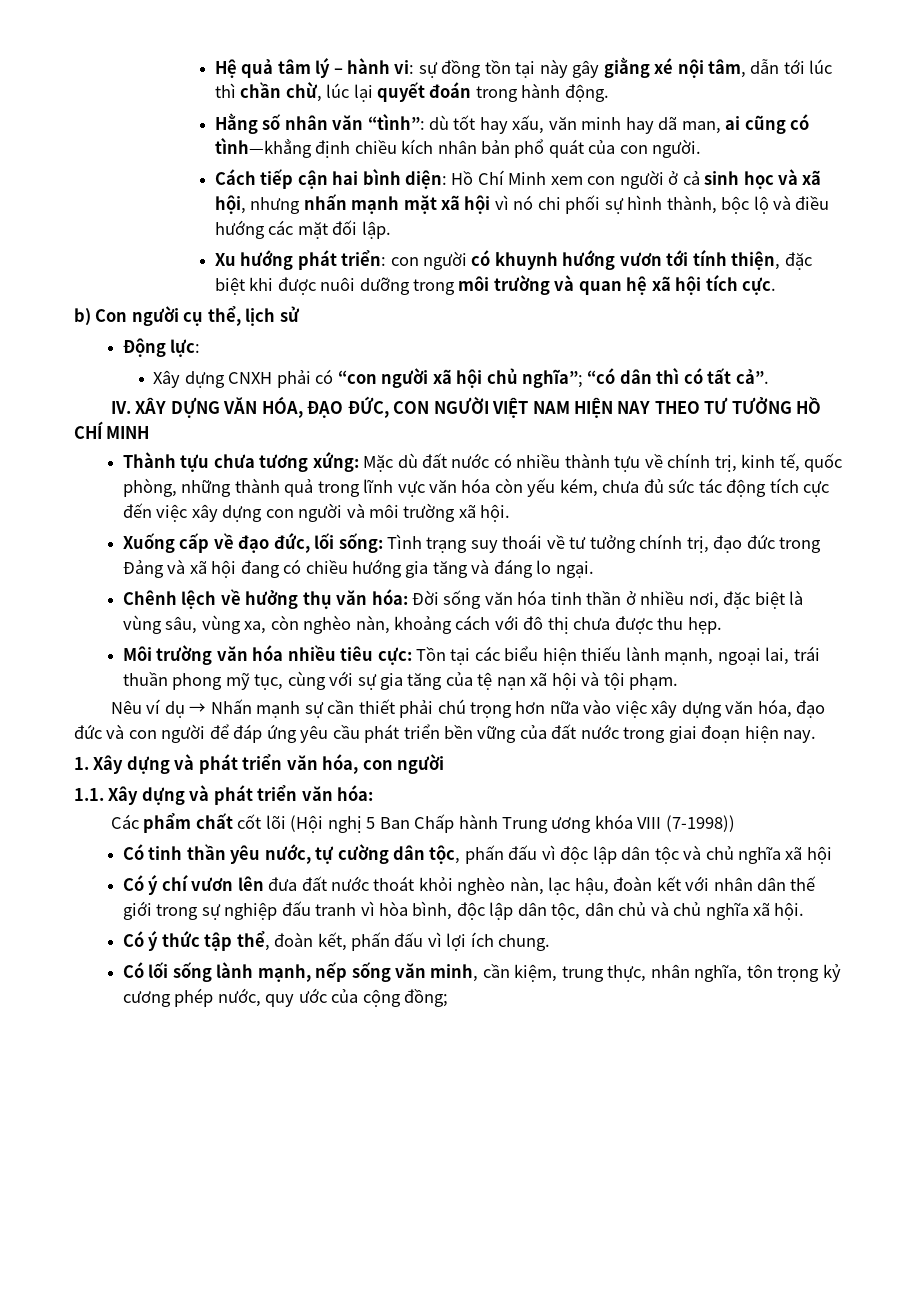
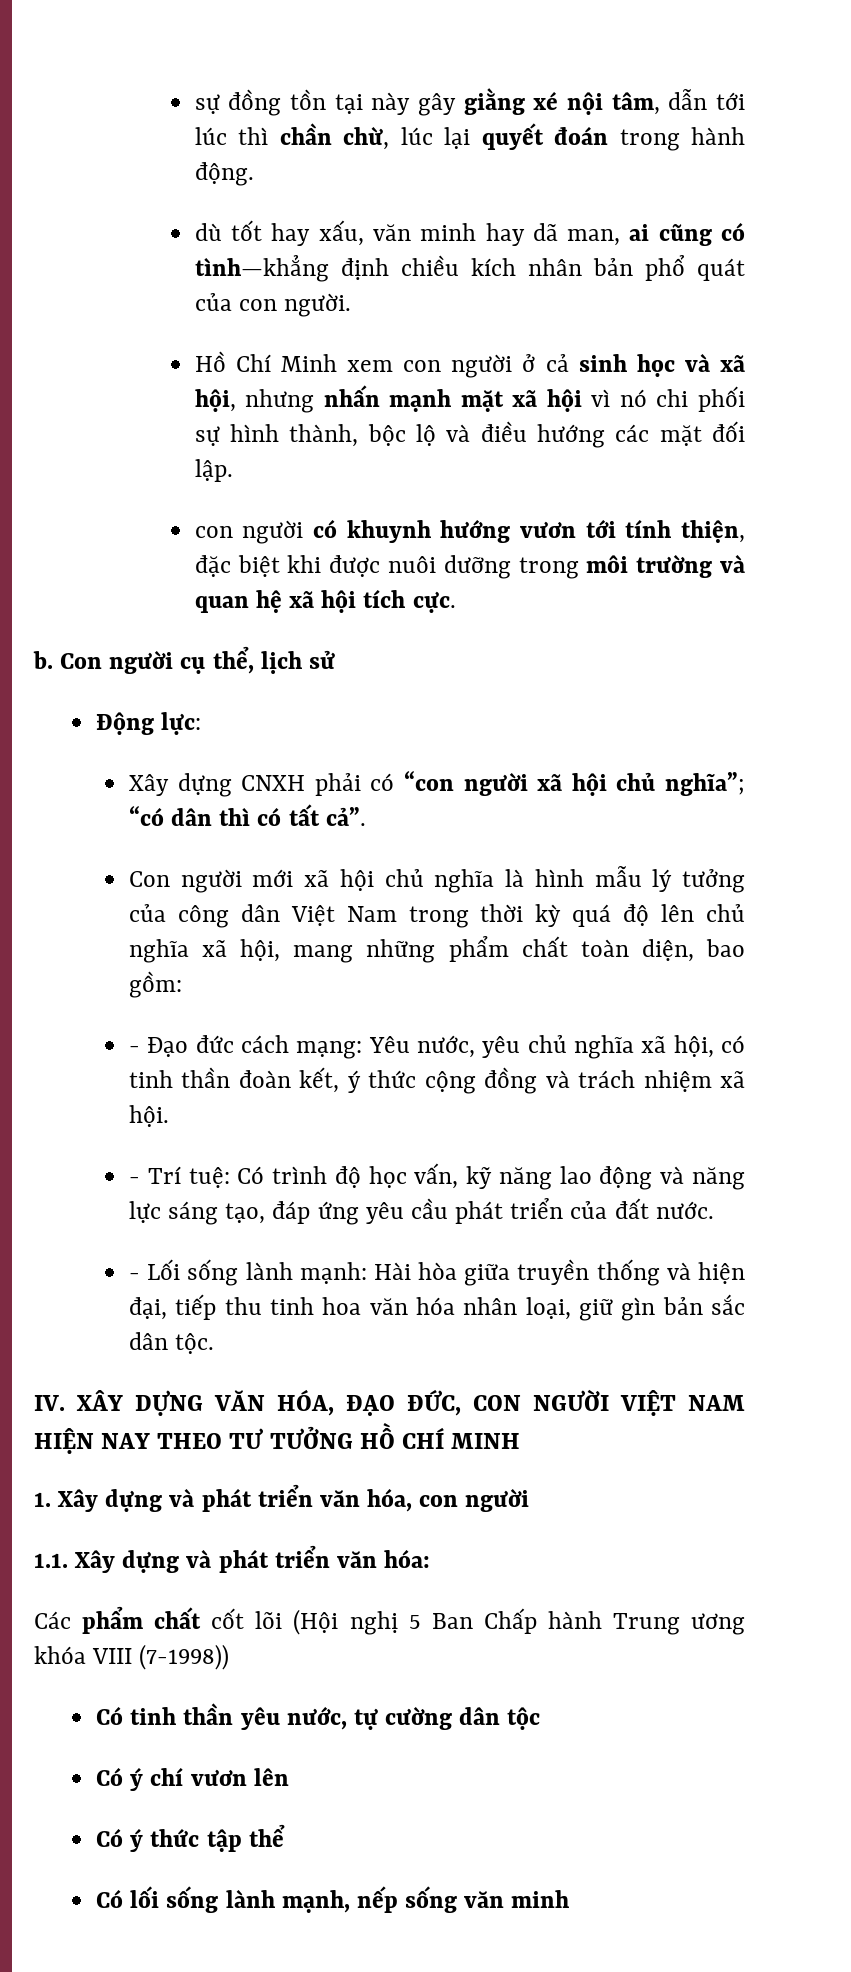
[214,58,415,78] Hệ quả tâm lý – hành vi: -> (194, 104) none
[214,113,425,134] Hằng số nhân văn “tình”: -> (254, 174) none
[214,169,447,189] Cách tiếp cận hai bình diện: -> (352, 305) none
[214,250,387,270] Xu hướng phát triển: -> (233, 470) none
[74,308,91,326] b) -> [33,651,53,669] b.
(769, 376) none -> [128,866,745,893] [128,904,745,928] [128,936,746,963] [128,971,182,998] [128,1035,746,1059] [128,1067,746,1094] [128,1105,169,1127] [128,1163,745,1190] [128,1198,714,1225] [128,1259,745,1286] [128,1294,745,1321] [128,1332,215,1354] // Con người mới xã hội chủ nghĩa là hình mẫu lý tưởng của công dân Việt Nam trong thời kỳ quá độ lên chủ nghĩa xã hội, mang những phẩm chất toàn diện, bao gồm: // - Đạo đức cách mạng: Yêu nước, yêu chủ nghĩa xã hội, có tinh thần đoàn kết, ý thức cộng đồng và trách nhiệm xã hội. // - Trí tuệ: Có trình độ học vấn, kỹ năng lao động và năng lực sáng tạo, đáp ứng yêu cầu phát triển của đất nước. // - Lối sống lành mạnh: Hài hòa giữa truyền thống và hiện đại, tiếp thu tinh hoa văn hóa nhân loại, giữ gìn bản sắc dân tộc.
[122,452,842,472] [122,478,829,497] [122,503,511,522] [122,533,821,553] [122,559,594,578] [122,589,803,609] [122,615,722,634] [122,645,820,665] [122,671,679,690] [110,699,826,718] [74,724,817,743] // Thành tựu chưa tương xứng: Mặc dù đất nước có nhiều thành tựu về chính trị, kinh tế, quốc phòng, những thành quả trong lĩnh vực văn hóa còn yếu kém, chưa đủ sức tác động tích cực đến việc xây dựng con người và môi trường xã hội. // Xuống cấp về đạo đức, lối sống: Tình trạng suy thoái về tư tưởng chính trị, đạo đức trong Đảng và xã hội đang có chiều hướng gia tăng và đáng lo ngại. // Chênh lệch về hưởng thụ văn hóa: Đời sống văn hóa tinh thần ở nhiều nơi, đặc biệt là vùng sâu, vùng xa, còn nghèo nàn, khoảng cách với đô thị chưa được thu hẹp. // Môi trường văn hóa nhiều tiêu cực: Tồn tại các biểu hiện thiếu lành mạnh, ngoại lai, trái thuần phong mỹ tục, cùng với sự gia tăng của tệ nạn xã hội và tội phạm. // Nêu ví dụ → Nhấn mạnh sự cần thiết phải chú trọng hơn nữa vào việc xây dựng văn hóa, đạo đức và con người để đáp ứng yêu cầu phát triển bền vững của đất nước trong giai đoạn hiện nay. -> (521, 1441) none
[429,845,832,864] tộc, phấn đấu vì độc lập dân tộc và chủ nghĩa xã hội -> [507,1707,541,1730] tộc
[268,876,817,895] [122,901,805,920] [122,931,551,951] đưa đất nước thoát khỏi nghèo nàn, lạc hậu, đoàn kết với nhân dân thế giới trong sự nghiệp đấu tranh vì hòa bình, độc lập dân tộc, dân chủ và chủ nghĩa xã hội. // Có ý thức tập thể, đoàn kết, phấn đấu vì lợi ích chung. -> [96,1824,285,1852] // Có ý thức tập thể
[430,963,841,982] [122,988,448,1007] minh, cần kiệm, trung thực, nhân nghĩa, tôn trọng kỷ cương phép nước, quy ước của cộng đồng; -> [511,1890,570,1908] minh

